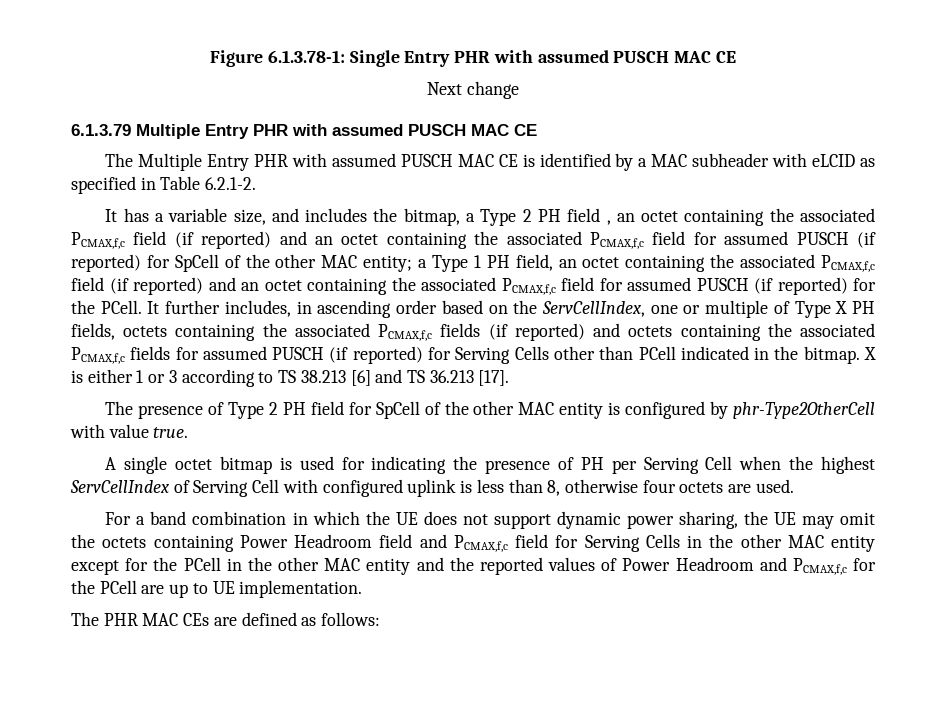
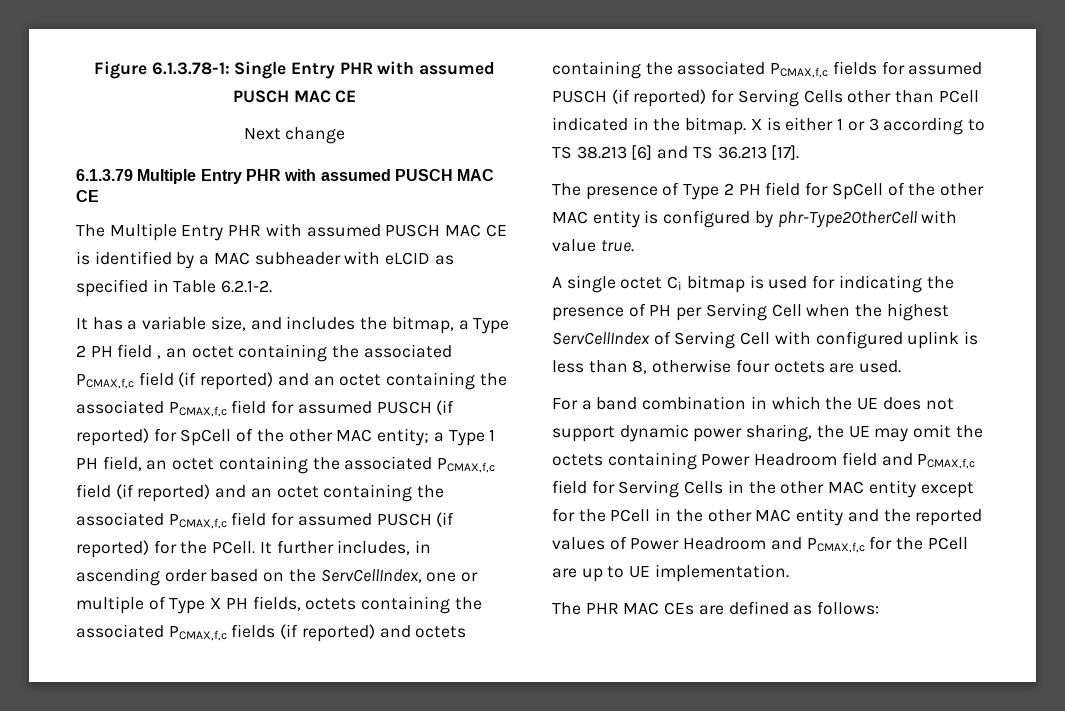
(213, 464) none -> [667,276,683,290] Ci

